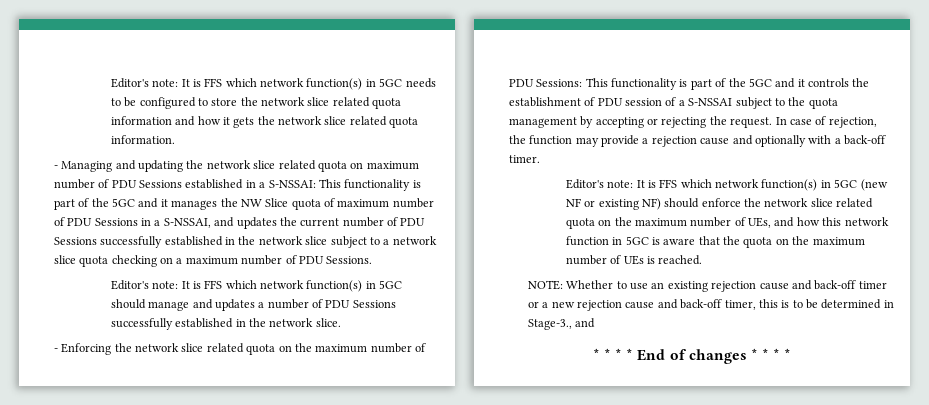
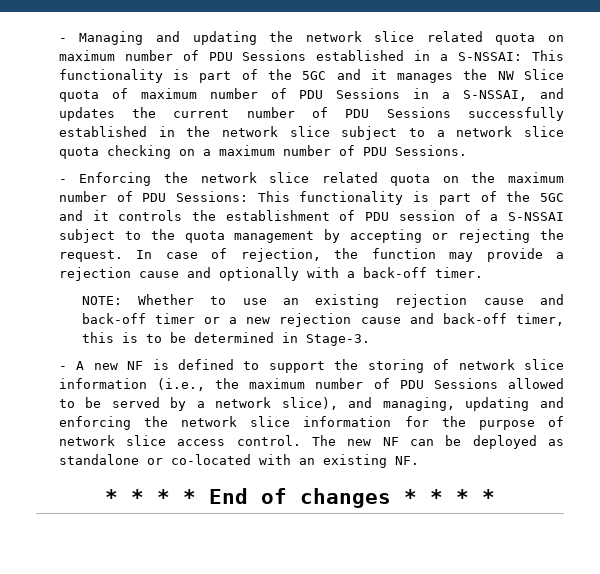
[110,78,436,90] [110,97,402,109] [110,116,419,128] [110,135,175,144] Editor's note: It is FFS which network function(s) in 5GC needs to be configured to store the network slice related quota information and how it gets the network slice related quota information. // -> (58, 40) none
[110,280,403,292] [110,299,396,311] [110,318,341,330] // Editor's note: It is FFS which network function(s) in 5GC should manage and updates a number of PDU Sessions successfully established in the network slice. -> (467, 150) none
[565,179,888,191] [565,198,874,210] [565,217,889,229] [565,236,865,248] [565,255,703,265] // Editor's note: It is FFS which network function(s) in 5GC (new NF or existing NF) should enforce the network slice related quota on the maximum number of UEs, and how this network function in 5GC is aware that the quota on the maximum number of UEs is reached. -> (483, 272) none
[527,318,596,330] Stage-3., and -> [305,334,370,346] [58,359,564,373] [58,378,564,391] [58,397,564,411] [58,416,564,430] [58,435,564,449] [58,454,419,468] Stage-3. // - A new NF is defined to support the storing of network slice information (i.e., the maximum number of PDU Sessions allowed to be served by a network slice), and managing, updating and enforcing the network slice information for the purpose of network slice access control. The new NF can be deployed as standalone or co-located with an existing NF.

